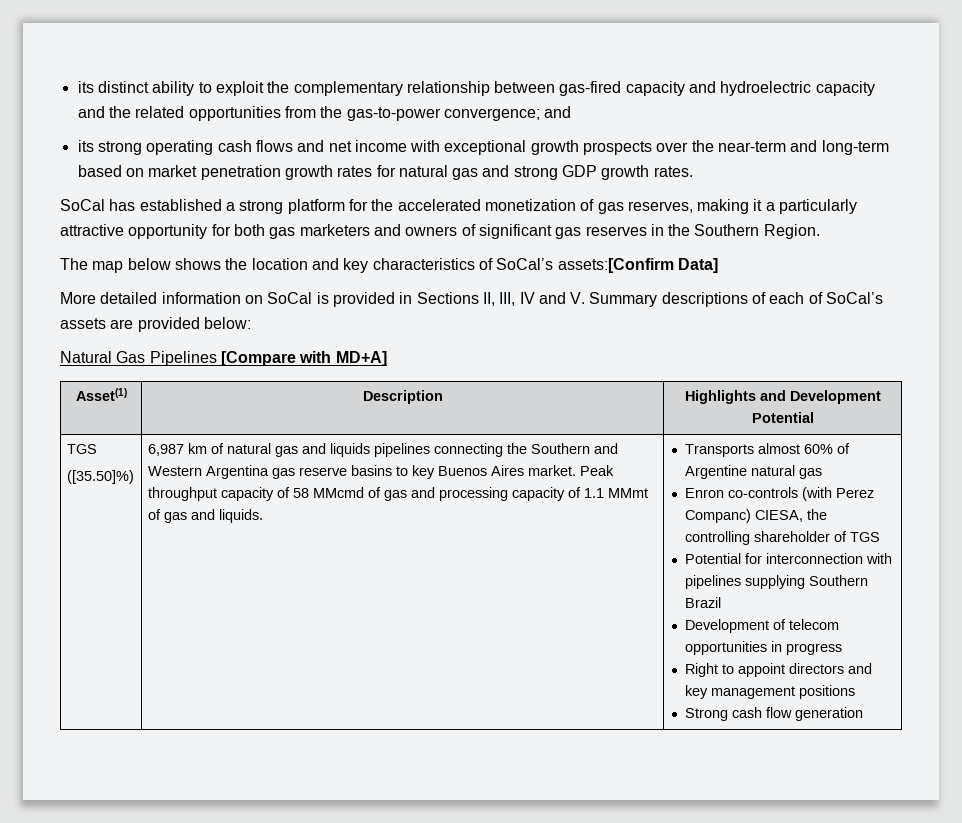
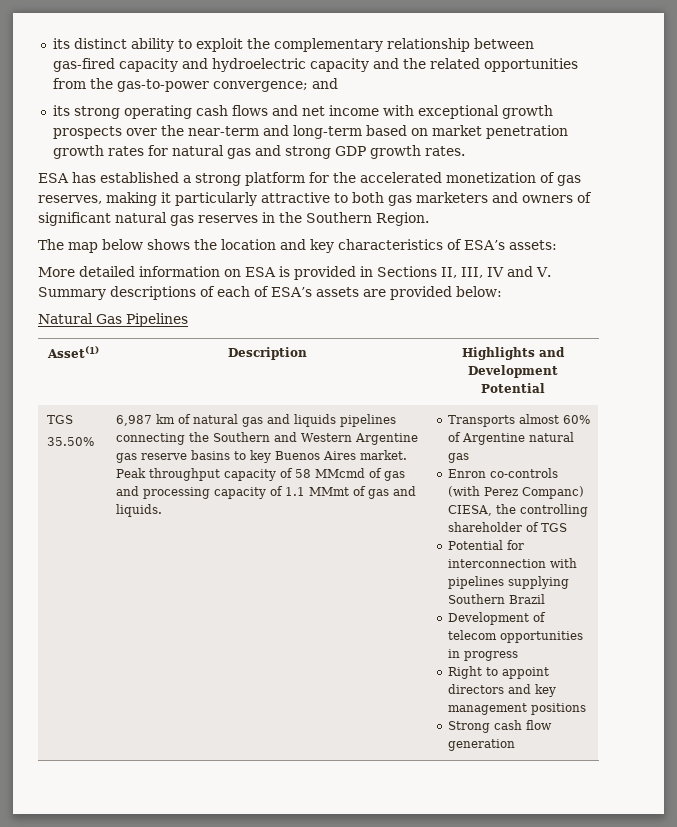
[60,199,105,211] SoCal -> [38,173,69,183] ESA
[765,202,775,211] a -> (171, 197) none
[128,224,231,239] opportunity for -> [334,193,348,203] to
(552, 231) none -> [115,212,167,223] natural
[496,258,718,273] SoCal’s assets:[Confirm Data] -> [464,240,557,250] ESA’s assets:
[267,292,313,304] SoCal -> [245,267,276,277] ESA
[826,292,884,304] SoCal’s -> [271,287,312,297] ESA’s
[220,351,387,366] [Compare with MD+A] -> (188, 320) none
[66,470,134,484] ([35.50]%) -> [46,437,94,446] 35.50%
[205,465,269,479] Argentina -> [354,433,418,445] Argentine

